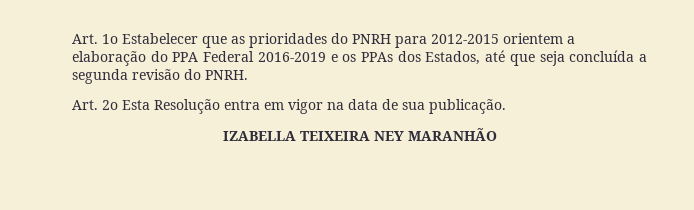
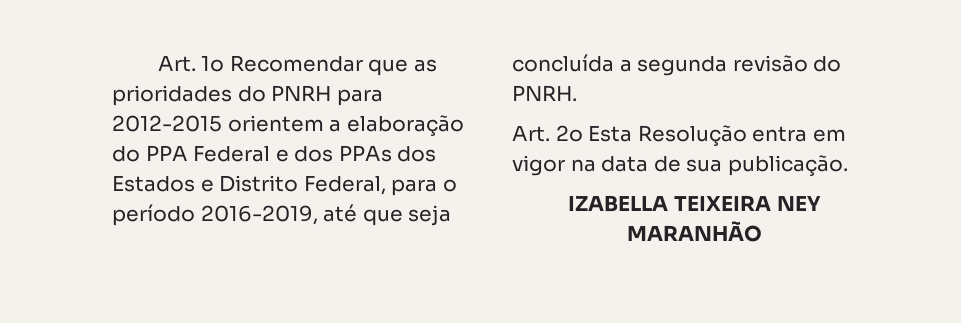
[122,33,198,44] Estabelecer -> [229,55,363,72] Recomendar
[257,51,481,65] 2016-2019 e os PPAs dos Estados, -> [275,145,437,162] [112,175,457,196] [112,204,318,226] e dos PPAs dos Estados e Distrito Federal, para o período 2016-2019,

